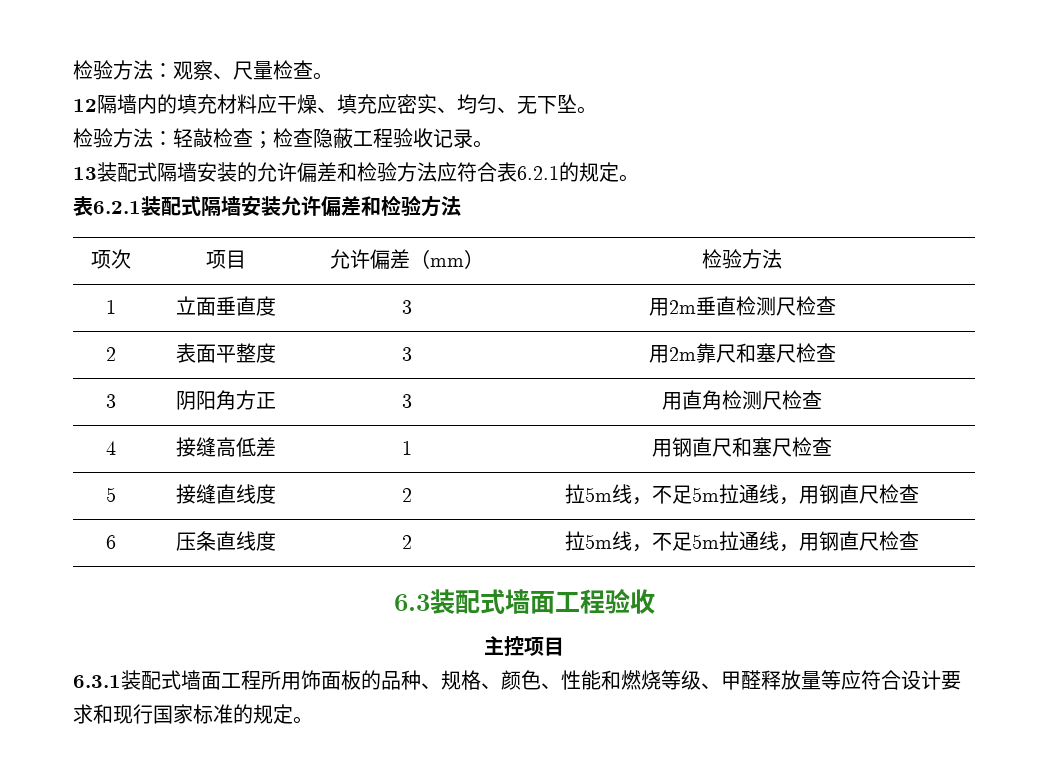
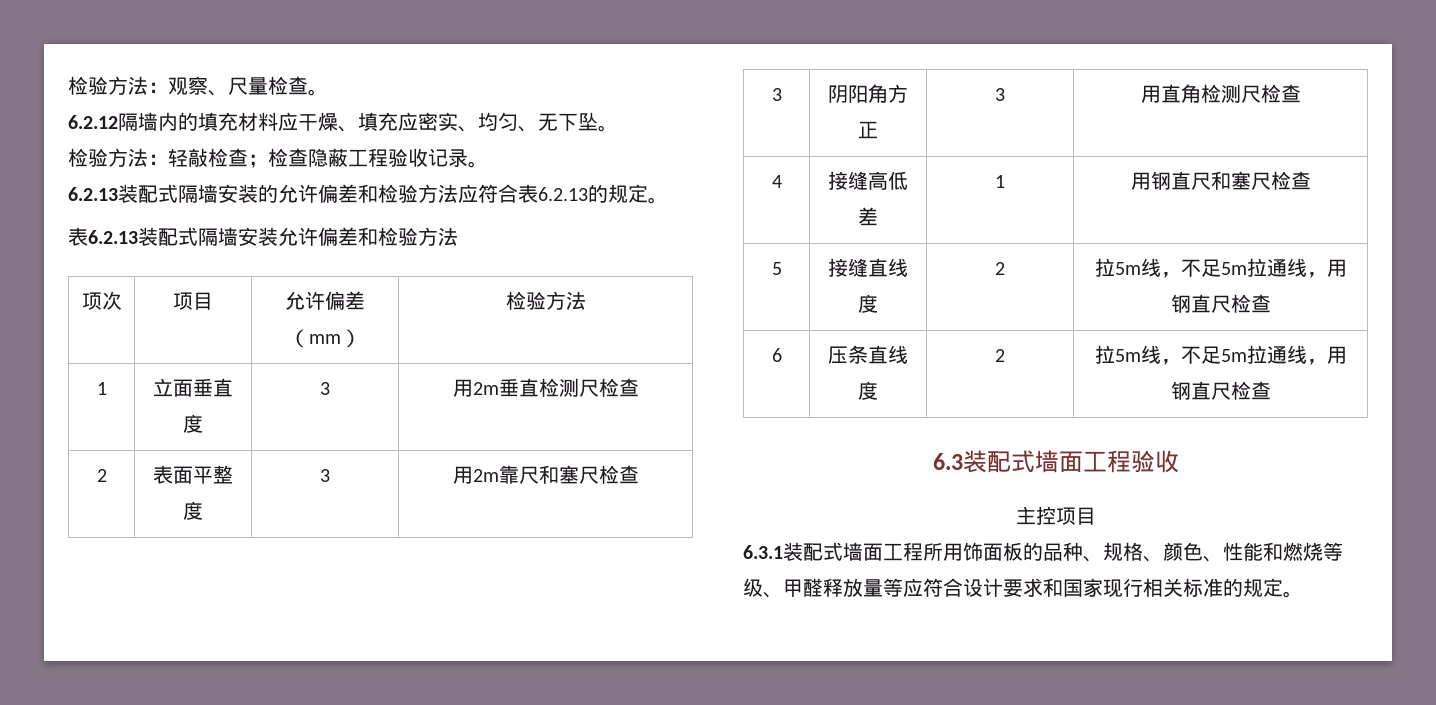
[73,99,97,112] 12 -> [68,115,118,129] 6.2.12
[73,167,97,180] 13 -> [68,187,118,201] 6.2.13
[517,166,559,180] 6.2.1 -> [538,187,588,201] 6.2.13
[93,201,141,214] 6.2.1 -> [88,230,138,244] 6.2.13
[113,704,193,724] 现行国家 -> [1063,578,1183,598] 国家现行相关

